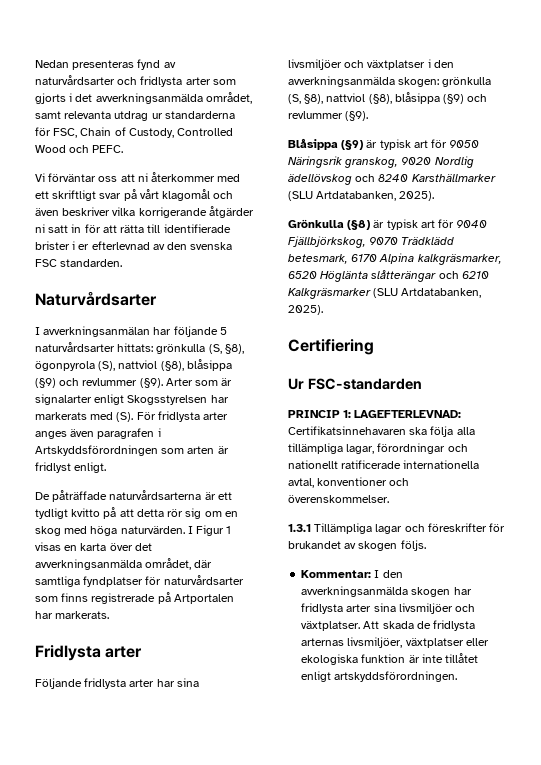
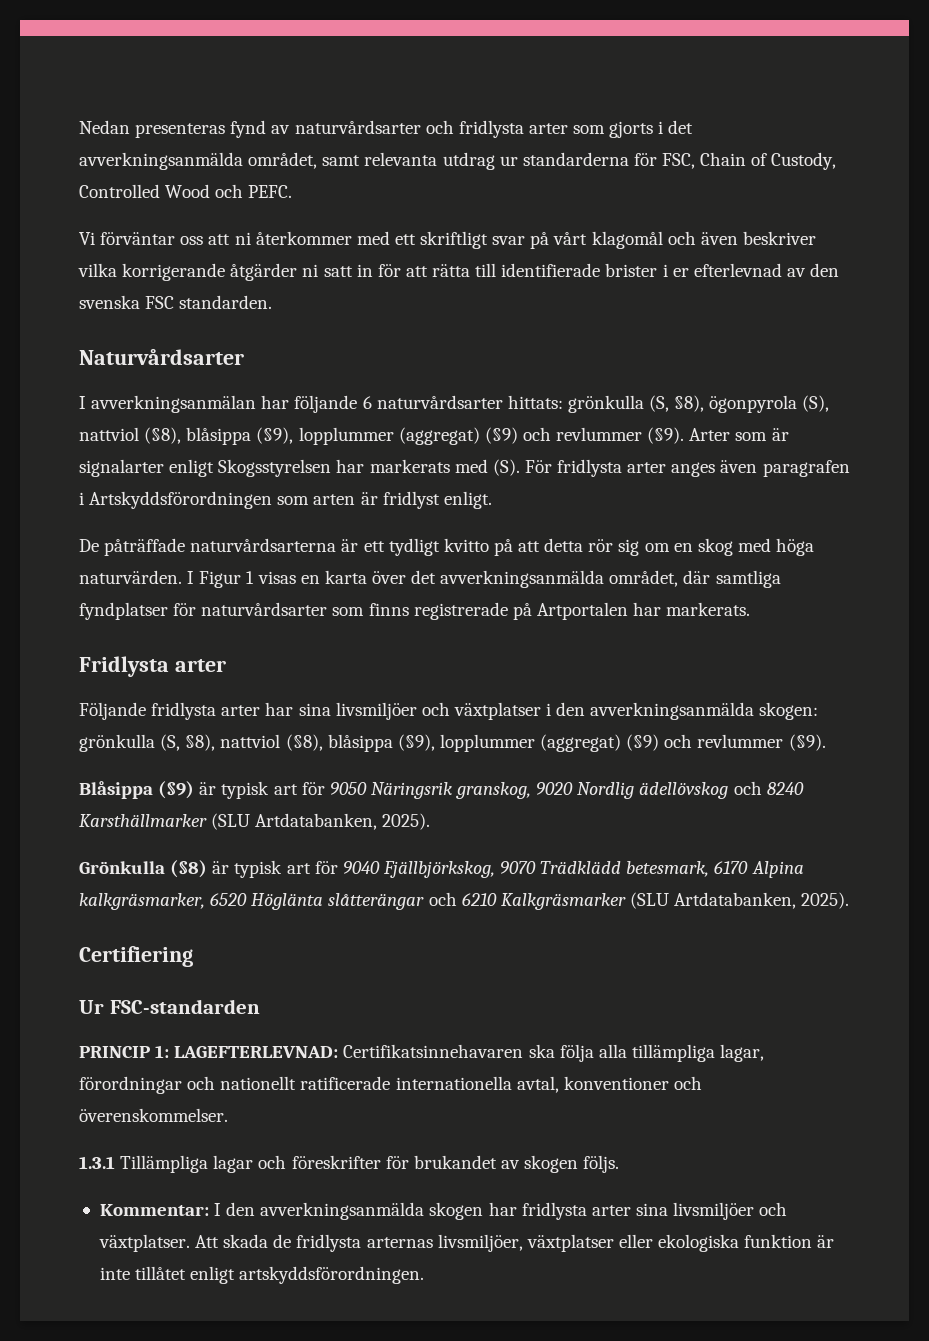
[219,327,227,335] 5 -> [362,396,372,409] 6
(232, 365) none -> [256,427,480,445] (§9), lopplummer (aggregat)
(440, 98) none -> [397,734,622,752] (§9), lopplummer (aggregat)

